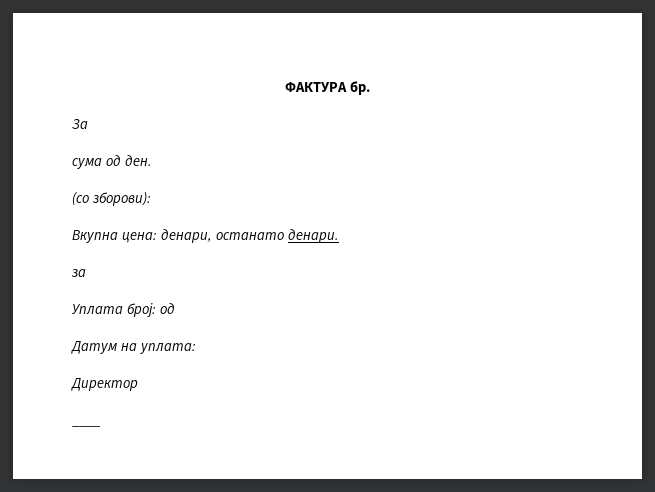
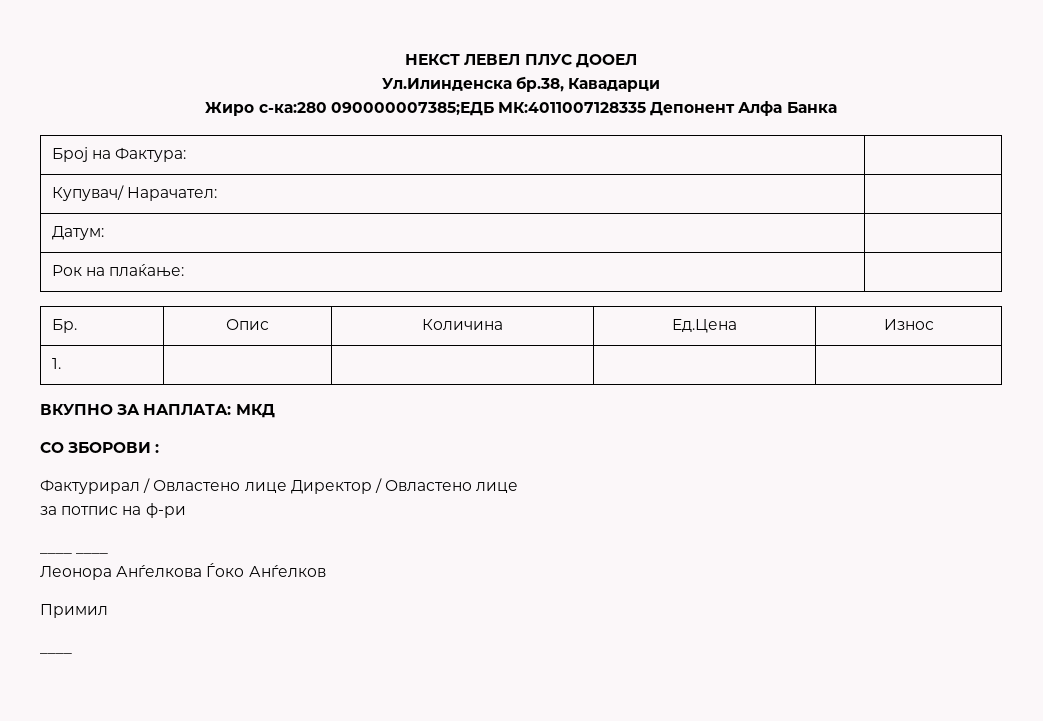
[285,81,370,95] [72,119,88,129] [72,155,152,169] [72,192,151,206] [72,229,339,243] [71,269,86,277] [72,303,175,317] [71,341,196,354] [71,378,138,391] ФАКТУРА бр. // За // сума од ден. // (со зборови): // Вкупна цена: денари, останато денари. // за // Уплата број: од // Датум на уплата: // Директор -> [405,54,637,68] [381,76,661,92] [205,101,837,116] [52,147,187,162] [52,185,218,201] [52,226,105,240] [52,264,185,276] [52,319,78,333] [226,319,269,330] [422,319,503,330] [672,319,737,333] [883,319,934,330] [52,358,62,369] [40,404,275,418] [40,442,160,453] [40,478,519,494] [40,503,186,518] [40,553,109,554] [40,563,326,580] [40,604,108,618] НЕКСТ ЛЕВЕЛ ПЛУС ДООЕЛ // Ул.Илинденска бр.38, Кавадарци // Жиро с-ка:280 090000007385;ЕДБ МК:4011007128335 Депонент Алфа Банка // Број на Фактура: | // Купувач/ Нарачател: | // Датум: | // Рок на плаќање: | // Бр. | Опис | Количина | Ед.Цена | Износ // 1. | | | | // ВКУПНО ЗА НАПЛАТА: МКД // СО ЗБОРОВИ : // Фактурирал / Овластено лице Директор / Овластено лице // за потпис на ф-ри // ____ ____ // Леонора Анѓелкова Ѓоко Анѓелков // Примил

